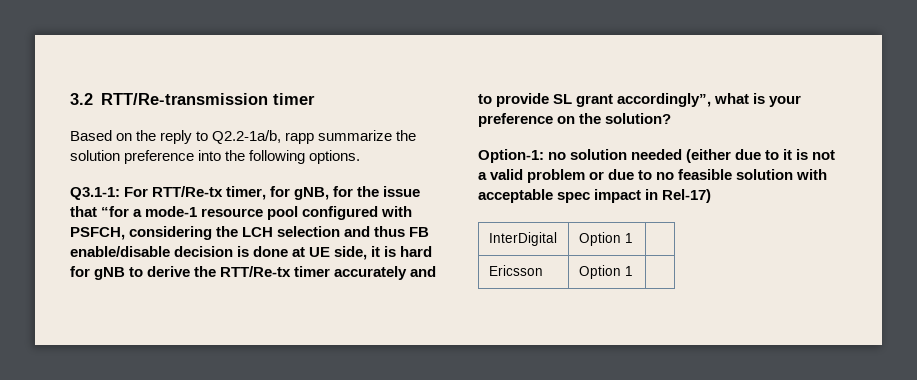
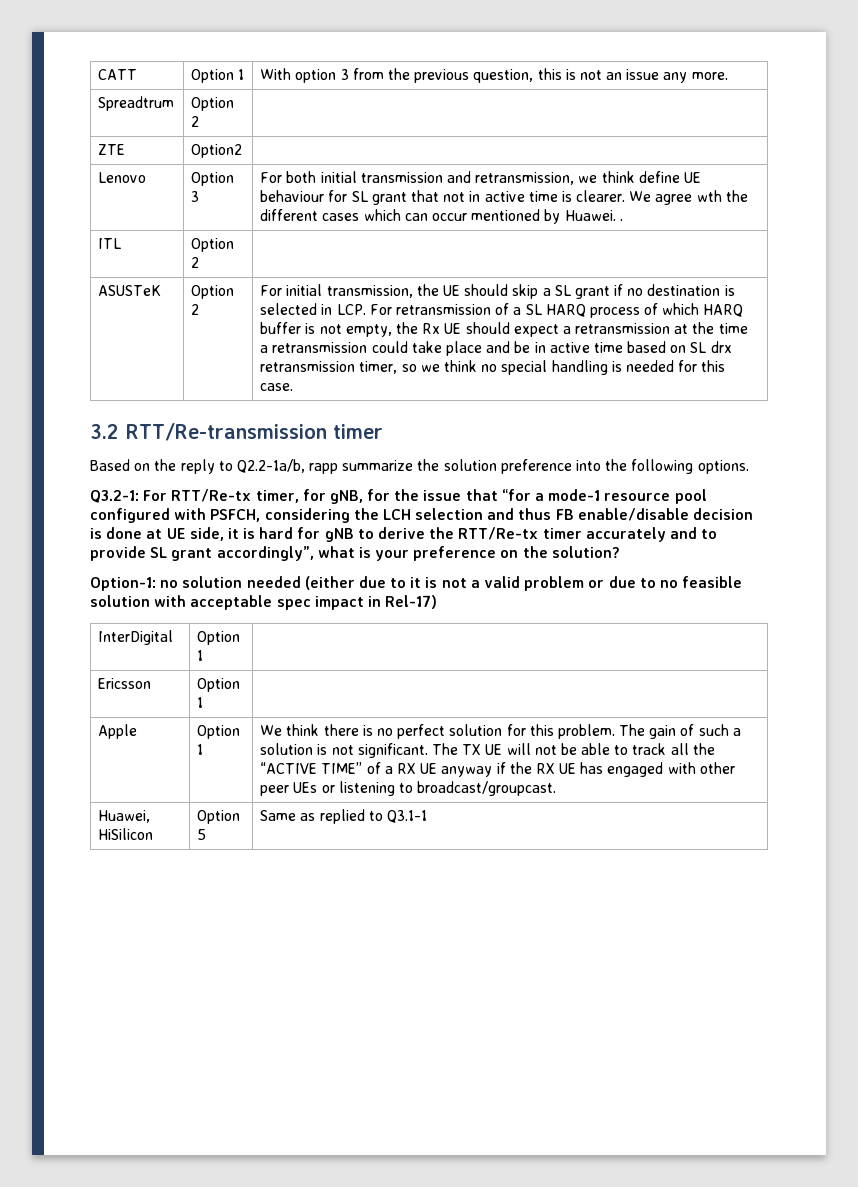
(70, 99) none -> [98,69,138,80] [191,69,245,83] [260,68,728,83] [98,96,175,111] [191,97,235,111] [191,116,200,127] [98,144,126,155] [191,144,243,158] [98,172,147,183] [191,172,235,186] [191,191,200,202] [260,171,701,185] [260,190,748,205] [260,209,623,224] [98,238,122,249] [191,238,235,252] [191,257,200,268] [98,285,162,296] [191,285,235,299] [191,304,200,315] [260,284,735,299] [260,303,744,318] [260,322,748,337] [260,341,732,356] [260,360,726,375] [260,383,294,391] CATT | Option 1 | With option 3 from the previous question, this is not an issue any more. // Spreadtrum | Option 2 | // ZTE | Option2 | // Lenovo | Option 3 | For both initial transmission and retransmission, we think define UE behaviour for SL grant that not in active time is clearer. We agree wth the different cases which can occur mentioned by Huawei. . // ITL | Option 2 | // ASUSTeK | Option 2 | For initial transmission, the UE should skip a SL grant if no destination is selected in LCP. For retransmission of a SL HARQ process of which HARQ buffer is not empty, the Rx UE should expect a retransmission at the time a retransmission could take place and be in active time based on SL drx retransmission timer, so we think no special handling is needed for this case. //
[70,187,120,200] Q3.1-1: -> [90,490,139,503] Q3.2-1:
(633, 271) none -> [98,724,138,739] [197,725,241,739] [197,744,204,755] [260,724,741,739] [260,743,715,758] [260,762,735,777] [260,781,557,796] [98,810,151,823] [98,828,154,840] [197,810,241,824] [197,829,207,840] [260,809,427,824] // Apple | Option 1 | We think there is no perfect solution for this problem. The gain of such a solution is not significant. The TX UE will not be able to track all the “ACTIVE TIME” of a RX UE anyway if the RX UE has engaged with other peer UEs or listening to broadcast/groupcast. // Huawei, HiSilicon | Option 5 | Same as replied to Q3.1-1

